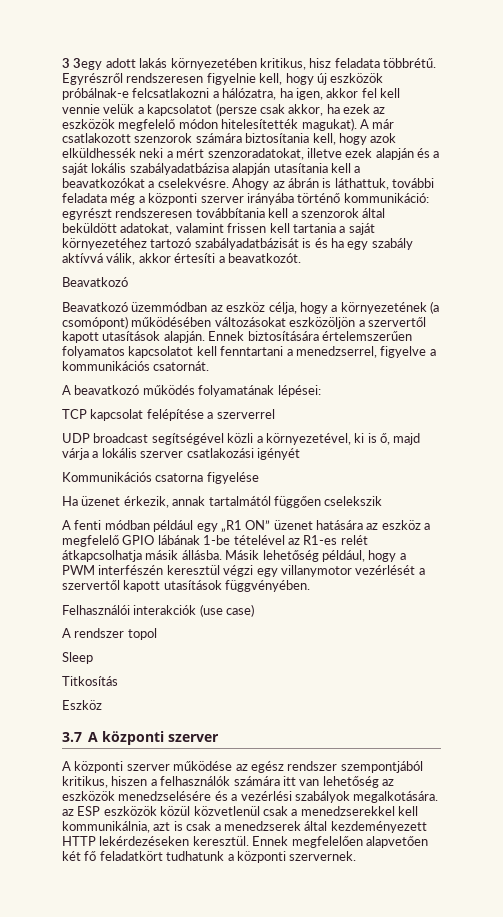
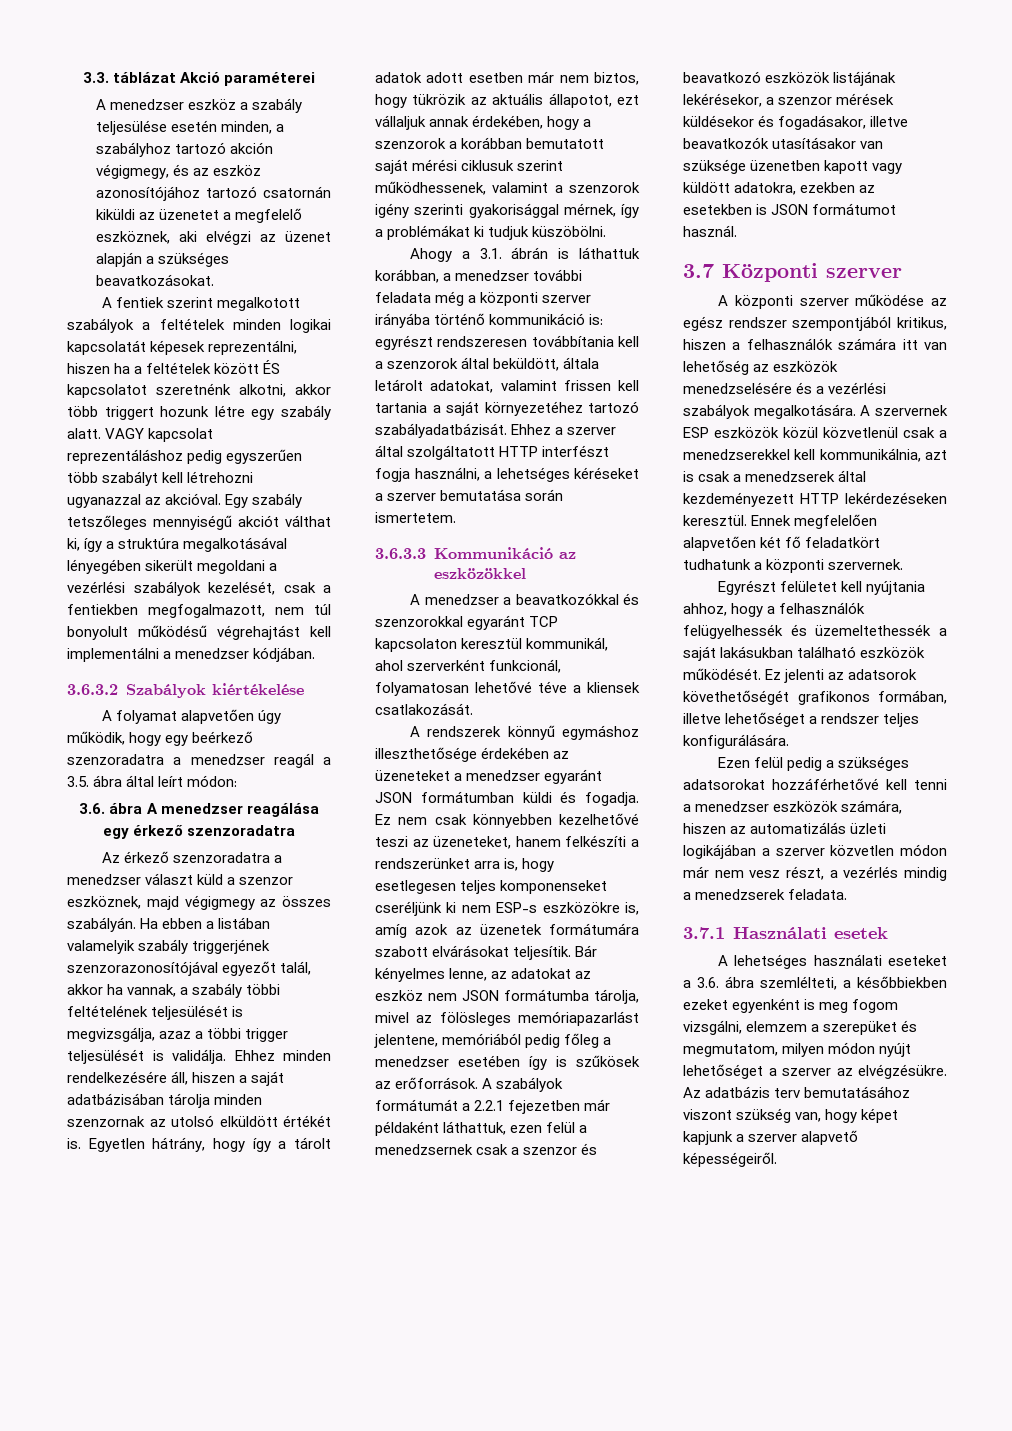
[62,58,436,70] [62,73,384,85] [62,88,400,100] [62,103,386,116] [62,118,395,131] [62,133,397,145] [62,148,440,160] [62,163,361,175] [62,178,389,190] 3 3egy adott lakás környezetében kritikus, hisz feladata többrétű. Egyrészről rendszeresen figyelnie kell, hogy új eszközök próbálnak-e felcsatlakozni a hálózatra, ha igen, akkor fel kell vennie velük a kapcsolatot (persze csak akkor, ha ezek az eszközök megfelelő módon hitelesítették magukat). A már csatlakozott szenzorok számára biztosítania kell, hogy azok elküldhessék neki a mért szenzoradatokat, illetve ezek alapján és a saját lokális szabályadatbázisa alapján utasítania kell a beavatkozókat a cselekvésre. Ahogy az ábrán is láthattuk, -> [82,72,316,86] [95,98,302,113] [95,120,284,135] [95,142,273,157] [95,164,261,179] [95,186,331,201] [95,208,302,223] [95,230,331,245] [95,252,229,267] [95,274,214,286] [102,297,301,311] [67,318,331,333] [67,340,298,355] [67,360,281,374] [67,383,331,398] [67,405,331,420] [67,428,214,442] [67,449,303,464] [67,471,254,486] [67,493,303,508] [67,515,331,530] [67,537,288,552] [67,559,278,574] [67,581,331,596] [67,604,331,618] [67,625,331,640] [67,647,316,662] [67,683,304,698] [102,709,282,724] [67,731,254,746] [67,753,331,768] [67,775,238,787] [79,803,319,817] [102,825,296,839] [102,851,283,863] [67,873,294,885] [67,895,331,910] [67,917,271,932] [67,939,271,954] [67,961,312,976] [67,983,281,998] [67,1005,244,1020] [67,1027,289,1042] [67,1049,331,1064] [67,1071,285,1086] [67,1093,263,1108] [67,1115,331,1127] [67,1137,331,1152] [375,71,639,85] [375,93,639,108] [375,115,592,130] [375,137,605,149] [375,159,564,174] [375,181,640,195] [375,203,639,218] [375,225,607,240] [410,247,640,262] [375,269,530,283] 3.3. táblázat Akció paraméterei // A menedzser eszköz a szabály teljesülése esetén minden, a szabályhoz tartozó akción végigmegy, és az eszköz azonosítójához tartozó csatornán kiküldi az üzenetet a megfelelő eszköznek, aki elvégzi az üzenet alapján a szükséges beavatkozásokat. // A fentiek szerint megalkotott szabályok a feltételek minden logikai kapcsolatát képesek reprezentálni, hiszen ha a feltételek között ÉS kapcsolatot szeretnénk alkotni, akkor több triggert hozunk létre egy szabály alatt. VAGY kapcsolat reprezentáláshoz pedig egyszerűen több szabályt kell létrehozni ugyanazzal az akcióval. Egy szabály tetszőleges mennyiségű akciót válthat ki, így a struktúra megalkotásával lényegében sikerült megoldani a vezérlési szabályok kezelését, csak a fentiekben megfogalmazott, nem túl bonyolult működésű végrehajtást kell implementálni a menedzser kódjában. // 3.6.3.2 Szabályok kiértékelése // A folyamat alapvetően úgy működik, hogy egy beérkező szenzoradatra a menedzser reagál a 3.5. ábra által leírt módon: // 3.6. ábra A menedzser reagálása egy érkező szenzoradatra // Az érkező szenzoradatra a menedzser választ küld a szenzor eszköznek, majd végigmegy az összes szabályán. Ha ebben a listában valamelyik szabály triggerjének szenzorazonosítójával egyezőt talál, akkor ha vannak, a szabály többi feltételének teljesülését is megvizsgálja, azaz a többi trigger teljesülését is validálja. Ehhez minden rendelkezésére áll, hiszen a saját adatbázisában tárolja minden szenzornak az utolsó elküldött értékét is. Egyetlen hátrány, hogy így a tárolt adatok adott esetben már nem biztos, hogy tükrözik az aktuális állapotot, ezt vállaljuk annak érdekében, hogy a szenzorok a korábban bemutatott saját mérési ciklusuk szerint működhessenek, valamint a szenzorok igény szerinti gyakorisággal mérnek, így a problémákat ki tudjuk küszöbölni. // Ahogy a 3.1. ábrán is láthattuk korábban, a menedzser
[343,193,429,203] kommunikáció: -> [489,313,604,325] kommunikáció is:
[62,223,117,233] beküldött -> [493,357,600,371] [375,379,423,391] beküldött, általa letárolt
[194,238,413,250] [62,253,301,265] [62,277,128,287] [62,301,439,314] [62,316,426,329] [62,331,412,343] [62,346,436,358] [62,361,210,371] [62,385,321,397] [62,409,275,421] [62,433,421,445] [62,448,300,460] [62,472,259,484] [62,496,383,508] [62,520,431,533] [62,535,368,547] [62,550,406,562] [62,565,425,577] [62,580,311,592] [62,604,255,617] [62,628,157,640] [62,652,93,664] [62,676,118,686] [62,700,102,710] szabályadatbázisát is és ha egy szabály aktívvá válik, akkor értesíti a beavatkozót. // Beavatkozó // Beavatkozó üzemmódban az eszköz célja, hogy a környezetének (a csomópont) működésében változásokat eszközöljön a szervertől kapott utasítások alapján. Ennek biztosítására értelemszerűen folyamatos kapcsolatot kell fenntartani a menedzserrel, figyelve a kommunikációs csatornát. // A beavatkozó működés folyamatának lépései: // TCP kapcsolat felépítése a szerverrel // UDP broadcast segítségével közli a környezetével, ki is ő, majd várja a lokális szerver csatlakozási igényét // Kommunikációs csatorna figyelése // Ha üzenet érkezik, annak tartalmától függően cselekszik // A fenti módban például egy „R1 ON” üzenet hatására az eszköz a megfelelő GPIO lábának 1-be tételével az R1-es relét átkapcsolhatja másik állásba. Másik lehetőség például, hogy a PWM interfészén keresztül végzi egy villanymotor vezérlését a szervertől kapott utasítások függvényében. // Felhasználói interakciók (use case) // A rendszer topol // Sleep // Titkosítás // Eszköz -> [375,423,617,438] [375,445,610,460] [375,467,639,482] [375,489,564,501] [375,512,456,523] [375,547,576,559] [433,568,526,579] [410,593,639,605] [375,615,559,630] [375,637,609,652] [375,659,562,673] [375,681,640,696] [375,703,473,715] [410,725,639,740] [375,747,570,762] [375,769,603,784] [375,791,639,806] [375,813,639,828] [375,835,639,849] [375,858,555,872] [375,880,608,894] [375,901,639,916] [375,923,639,938] [375,945,598,960] [375,967,592,982] [375,989,639,1004] [375,1011,639,1026] [374,1033,612,1048] [375,1055,640,1070] [375,1077,564,1092] [375,1099,611,1114] [375,1121,588,1136] [375,1143,598,1155] [683,71,897,86] [683,93,895,107] [683,115,909,130] [683,137,884,149] [683,159,903,174] [683,182,876,195] [683,203,897,215] [683,225,737,237] szabályadatbázisát. Ehhez a szerver által szolgáltatott HTTP interfészt fogja használni, a lehetséges kéréseket a szerver bemutatása során ismertetem. // 3.6.3.3 Kommunikáció az eszközökkel // A menedzser a beavatkozókkal és szenzorokkal egyaránt TCP kapcsolaton keresztül kommunikál, ahol szerverként funkcionál, folyamatosan lehetővé téve a kliensek csatlakozását. // A rendszerek könnyű egymáshoz illeszthetősége érdekében az üzeneteket a menedzser egyaránt JSON formátumban küldi és fogadja. Ez nem csak könnyebben kezelhetővé teszi az üzeneteket, hanem felkészíti a rendszerünket arra is, hogy esetlegesen teljes komponenseket cseréljünk ki nem ESP-s eszközökre is, amíg azok az üzenetek formátumára szabott elvárásokat teljesítik. Bár kényelmes lenne, az adatokat az eszköz nem JSON formátumba tárolja, mivel az fölösleges memóriapazarlást jelentene, memóriából pedig főleg a menedzser esetében így is szűkösek az erőforrások. A szabályok formátumát a 2.2.1 fejezetben már példaként láthattuk, ezen felül a menedzsernek csak a szenzor és beavatkozó eszközök listájának lekérésekor, a szenzor mérések küldésekor és fogadásakor, illetve beavatkozók utasításakor van szüksége üzenetben kapott vagy küldött adatokra, ezekben az esetekben is JSON formátumot használ.
[88,731,165,745] A központi -> [721,263,818,282] Központi
[62,809,74,816] az -> [860,405,948,416] A szervernek
(357, 856) none -> [718,580,926,595] [683,602,866,617] [683,624,947,639] [683,646,926,661] [683,668,918,683] [683,690,947,705] [683,712,920,727] [683,734,789,749] [718,756,910,771] [683,778,947,790] [683,800,903,814] [683,822,887,834] [683,844,947,859] [683,866,947,881] [683,889,848,900] [683,927,888,939] [718,954,947,969] [683,976,947,990] [683,998,899,1013] [683,1020,918,1035] [683,1042,912,1057] [683,1064,947,1079] [683,1086,911,1098] [683,1108,899,1123] [683,1130,859,1145] [683,1152,777,1167] // Egyrészt felületet kell nyújtania ahhoz, hogy a felhasználók felügyelhessék és üzemeltethessék a saját lakásukban található eszközök működését. Ez jelenti az adatsorok követhetőségét grafikonos formában, illetve lehetőséget a rendszer teljes konfigurálására. // Ezen felül pedig a szükséges adatsorokat hozzáférhetővé kell tenni a menedzser eszközök számára, hiszen az automatizálás üzleti logikájában a szerver közvetlen módon már nem vesz részt, a vezérlés mindig a menedzserek feladata. // 3.7.1 Használati esetek // A lehetséges használati eseteket a 3.6. ábra szemlélteti, a későbbiekben ezeket egyenként is meg fogom vizsgálni, elemzem a szerepüket és megmutatom, milyen módon nyújt lehetőséget a szerver az elvégzésükre. Az adatbázis terv bemutatásához viszont szükség van, hogy képet kapjunk a szerver alapvető képességeiről.

